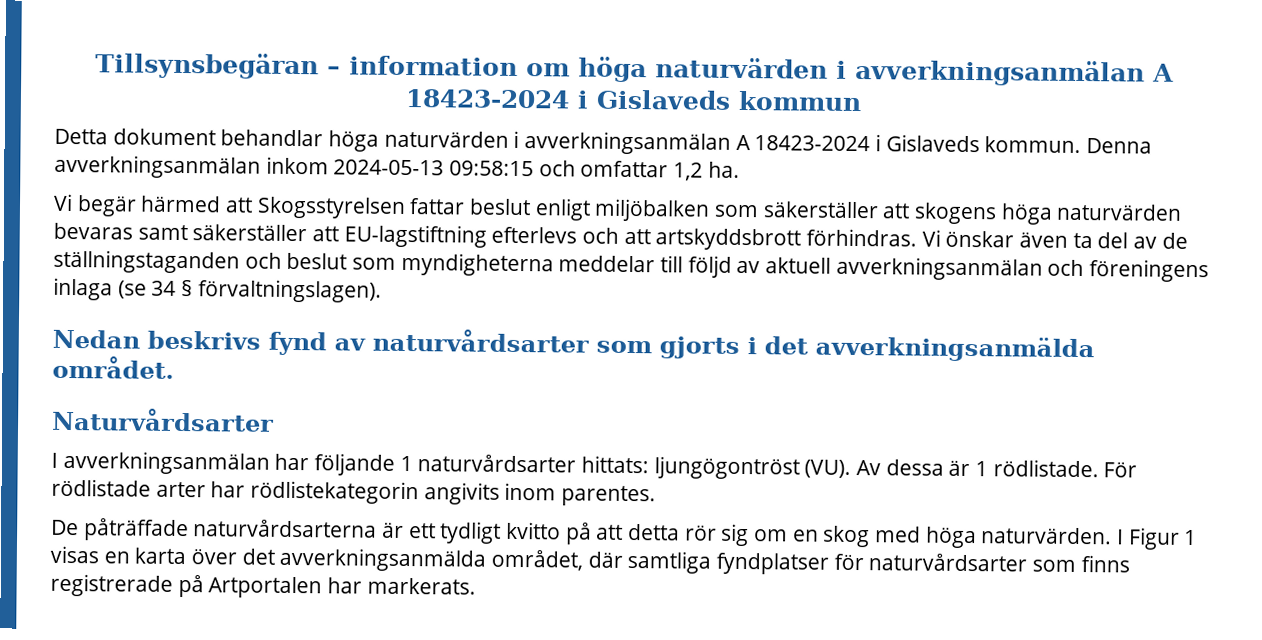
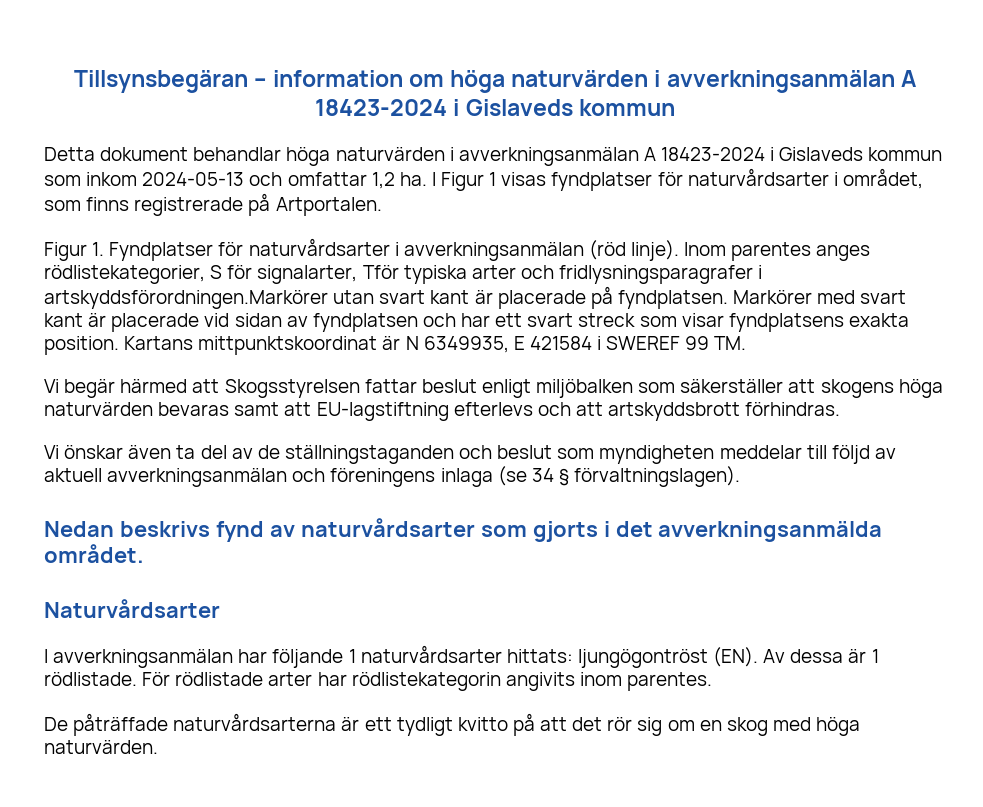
[984,136,1153,154] [54,154,261,179] kommun. Denna avverkningsanmälan -> [868,147,943,161] [44,175,81,186] kommun som
[449,160,535,177] 09:58:15 -> (245, 179) none
(740, 169) none -> [431,168,923,191] [44,193,382,216] [44,238,871,261] [44,265,763,284] [44,286,907,309] [44,313,909,332] [44,336,747,355] I Figur 1 visas fyndplatser för naturvårdsarter i området, som finns registrerade på Artportalen. // Figur 1. Fyndplatser för naturvårdsarter i avverkningsanmälan (röd linje). Inom parentes anges rödlistekategorier, S för signalarter, Tför typiska arter och fridlysningsparagrafer i artskyddsförordningen.Markörer utan svart kant är placerade på fyndplatsen. Markörer med svart kant är placerade vid sidan av fyndplatsen och har ett svart streck som visar fyndplatsens exakta position. Kartans mittpunktskoordinat är N 6349935, E 421584 i SWEREF 99 TM.
[192,224,308,242] säkerställer -> (280, 409) none
(918, 237) none -> (841, 409) //
[400,252,554,277] myndigheterna -> [599,445,715,464] myndigheten
[804,459,852,478] (VU). -> [713,647,759,667] (EN).
[628,523,681,541] detta -> [572,717,603,731] det
[1117,527,1198,550] [50,545,1130,575] [50,573,476,599] I Figur 1 visas en karta över det avverkningsanmälda området, där samtliga fyndplatser för naturvårdsarter som finns registrerade på Artportalen har markerats. -> (158, 747) none

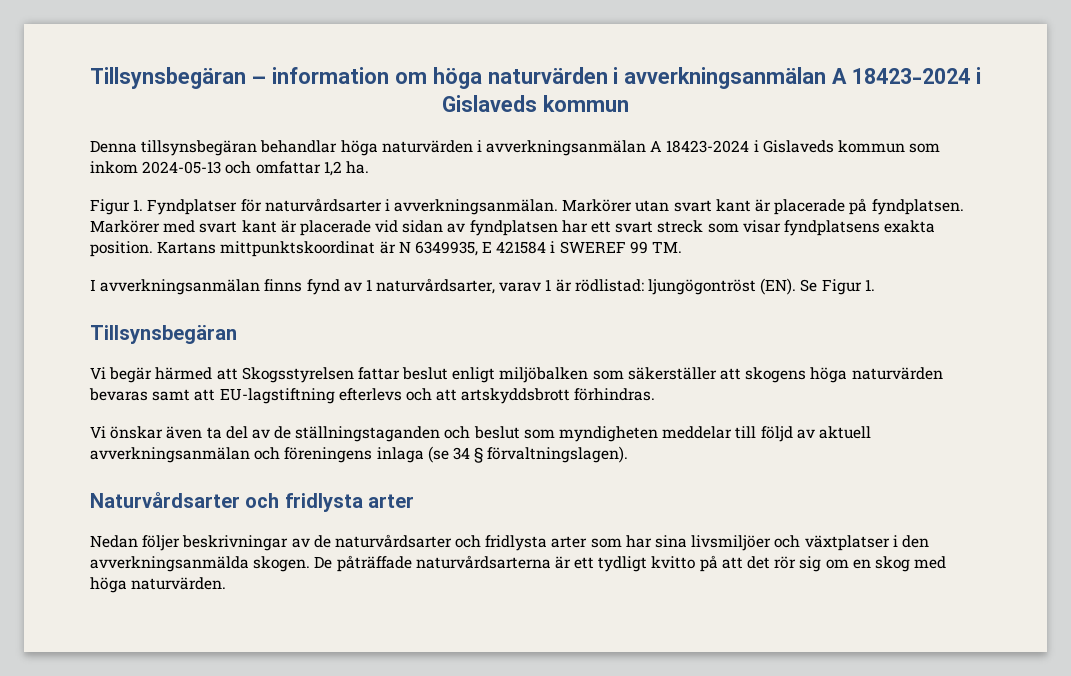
[44,147,189,161] Detta dokument -> [90,140,258,156] Denna tillsynsbegäran
[431,168,923,191] [44,193,382,216] I Figur 1 visas fyndplatser för naturvårdsarter i området, som finns registrerade på Artportalen. -> (369, 167) none
[403,240,871,261] [44,265,763,284] [44,290,328,309] avverkningsanmälan (röd linje). Inom parentes anges rödlistekategorier, S för signalarter, Tför typiska arter och fridlysningsparagrafer i artskyddsförordningen.Markörer -> [394,199,633,215] avverkningsanmälan. Markörer
[422,313,456,327] och -> (558, 228) none
(747, 343) none -> [90,278,875,295] [90,325,237,344] // I avverkningsanmälan finns fynd av 1 naturvårdsarter, varav 1 är rödlistad: ljungögontröst (EN). Se Figur 1. // Tillsynsbegäran
[44,518,883,542] [44,544,144,563] [44,599,220,618] [44,645,879,668] [44,672,713,691] Nedan beskrivs fynd av naturvårdsarter som gjorts i det avverkningsanmälda området. // Naturvårdsarter // I avverkningsanmälan har följande 1 naturvårdsarter hittats: ljungögontröst (EN). Av dessa är 1 rödlistade. För rödlistade arter har rödlistekategorin angivits inom parentes. // -> [90,492,415,512] [90,534,929,551] [90,556,311,572] Naturvårdsarter och fridlysta arter // Nedan följer beskrivningar av de naturvårdsarter och fridlysta arter som har sina livsmiljöer och växtplatser i den avverkningsanmälda skogen.

